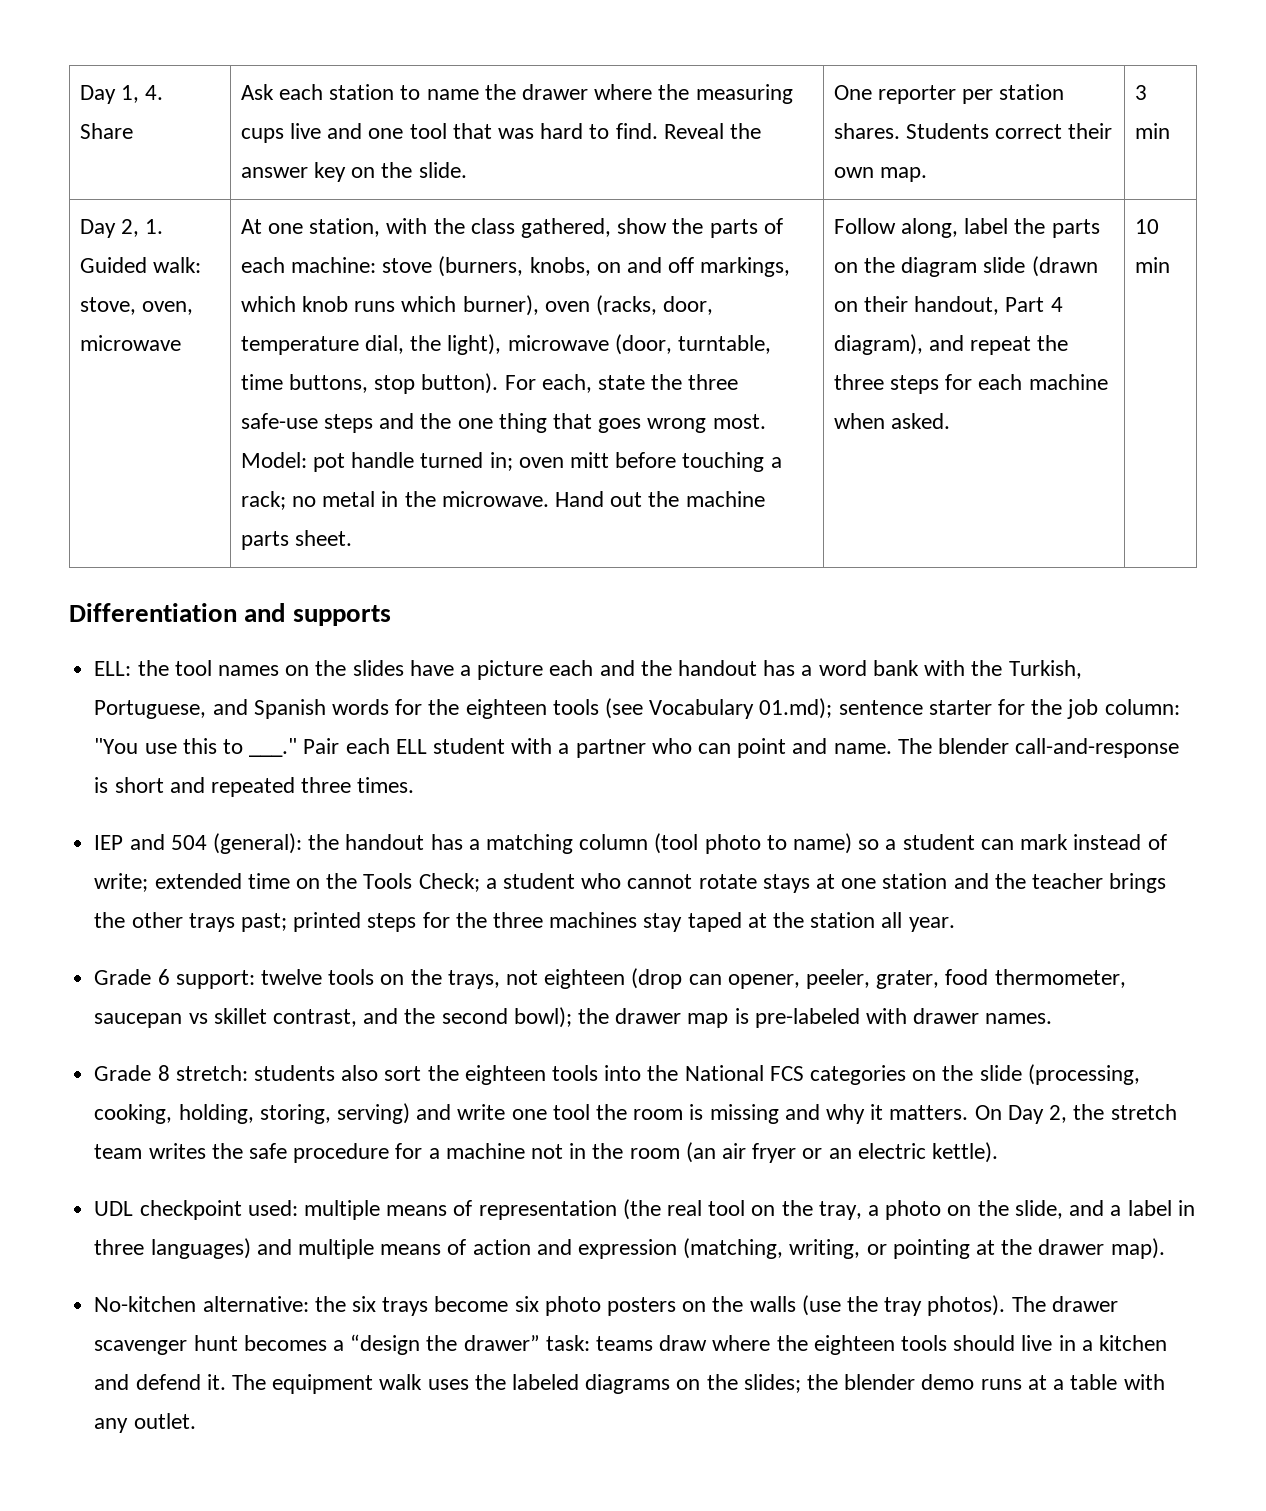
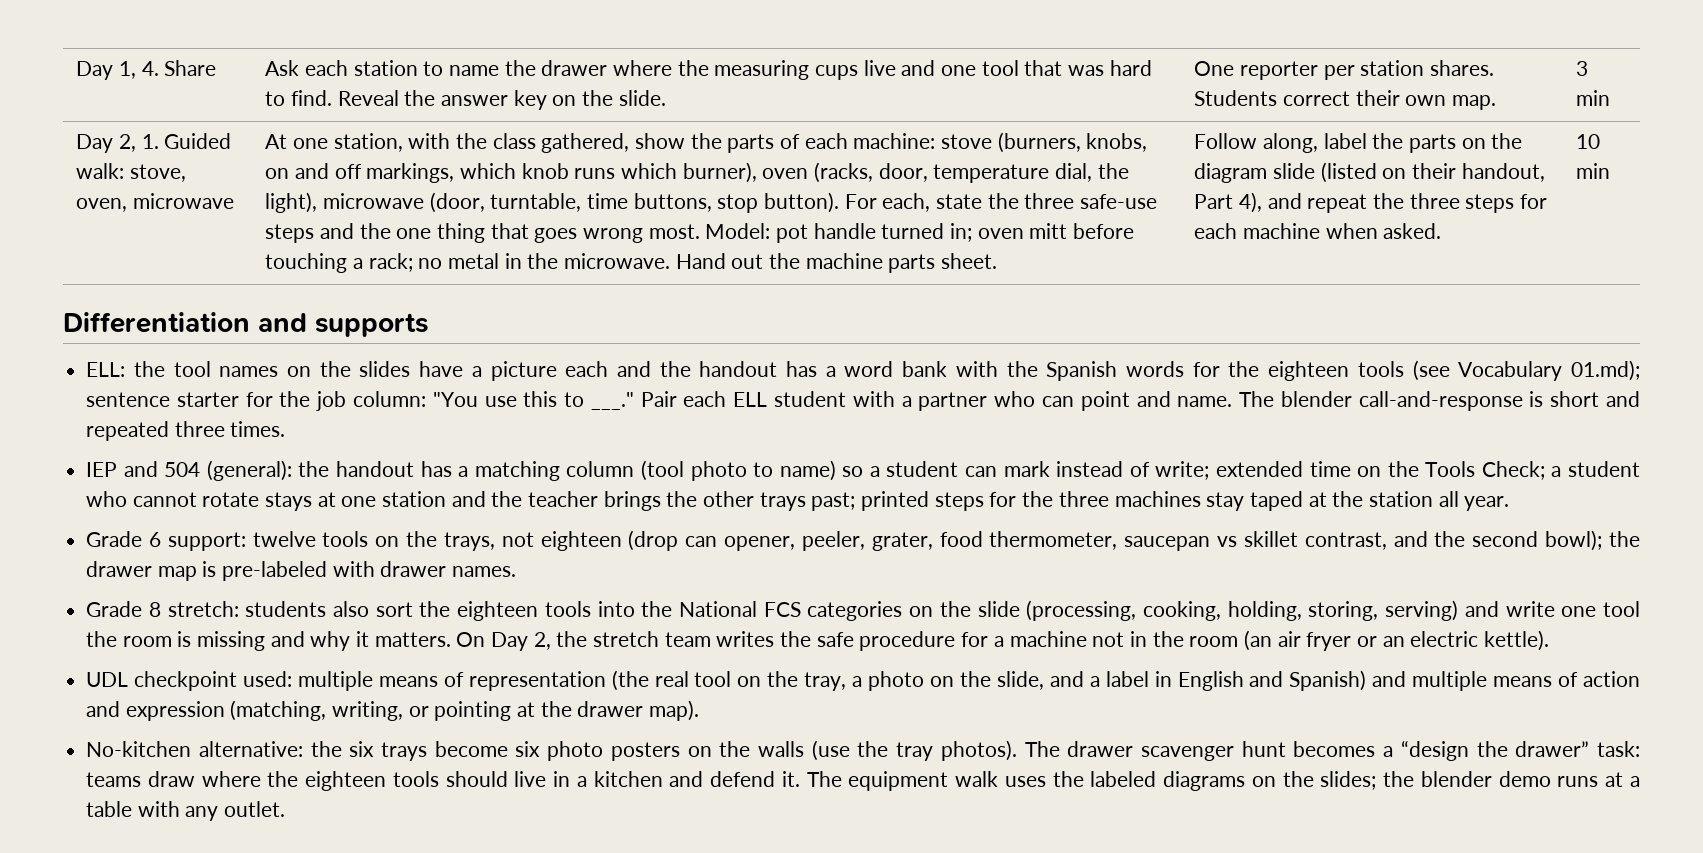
[1031,256,1098,277] (drawn -> [1320,162,1377,183] (listed
[1050,297,1063,312] [833,334,923,355] 4 diagram), -> [1239,192,1263,213] 4),
[1008,660,1082,679] [94,699,248,719] Turkish, Portuguese, and -> (1038, 369) none
[94,1238,251,1259] three languages) -> [1177,670,1367,691] English and Spanish)

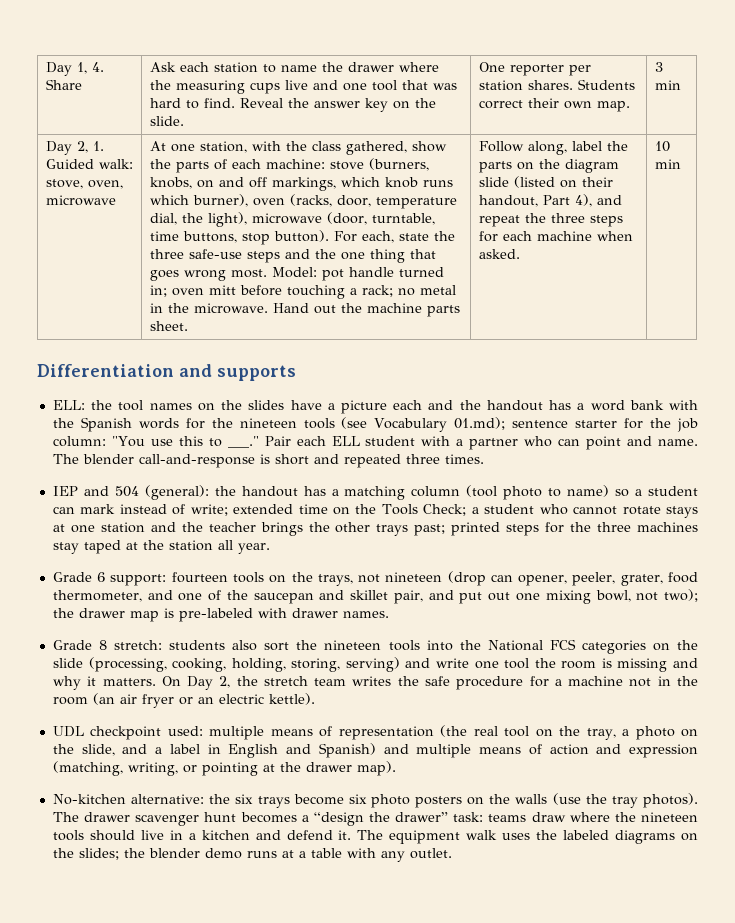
[1268,361,1350,381] eighteen -> [239,418,297,428] nineteen
[252,531,316,547] twelve -> [171,572,228,583] fourteen
[540,531,622,551] eighteen -> [385,572,443,582] nineteen
[1124,530,1603,551] saucepan vs skillet contrast, and the second bowl); -> [147,589,698,604] and one of the saucepan and skillet pair, and put out one mixing bowl, not two);
[457,601,539,621] eighteen -> [324,640,382,650] nineteen
[305,771,387,791] eighteen -> [640,812,698,822] nineteen

